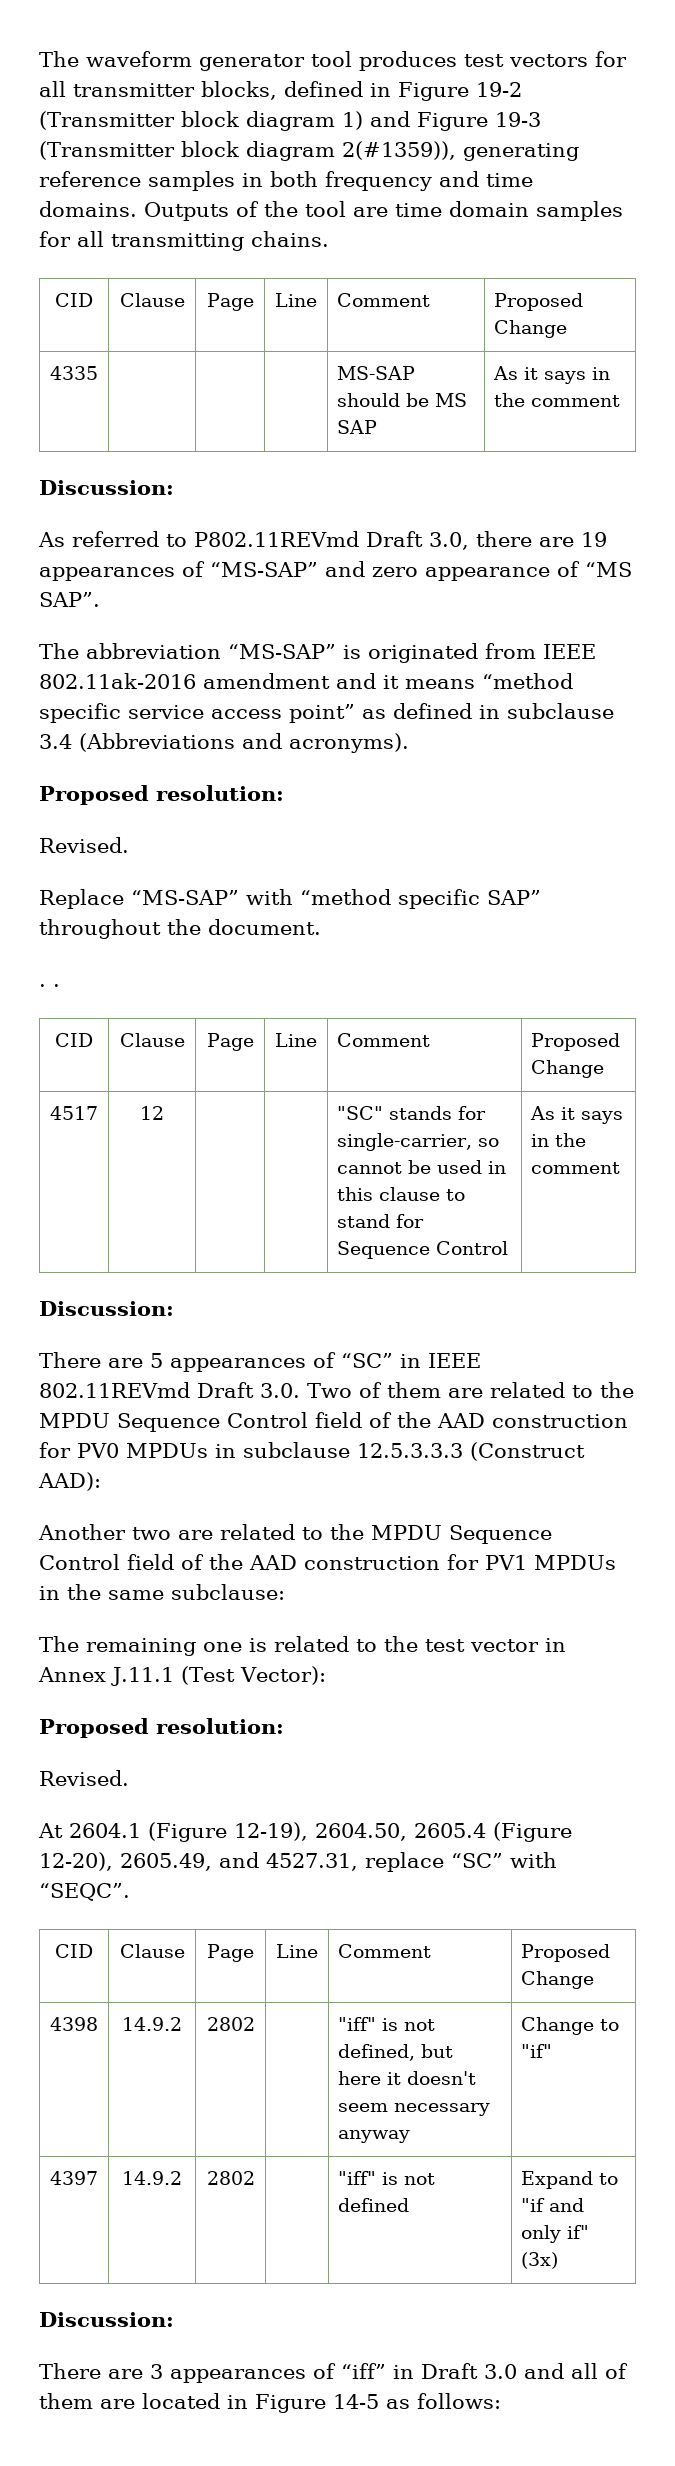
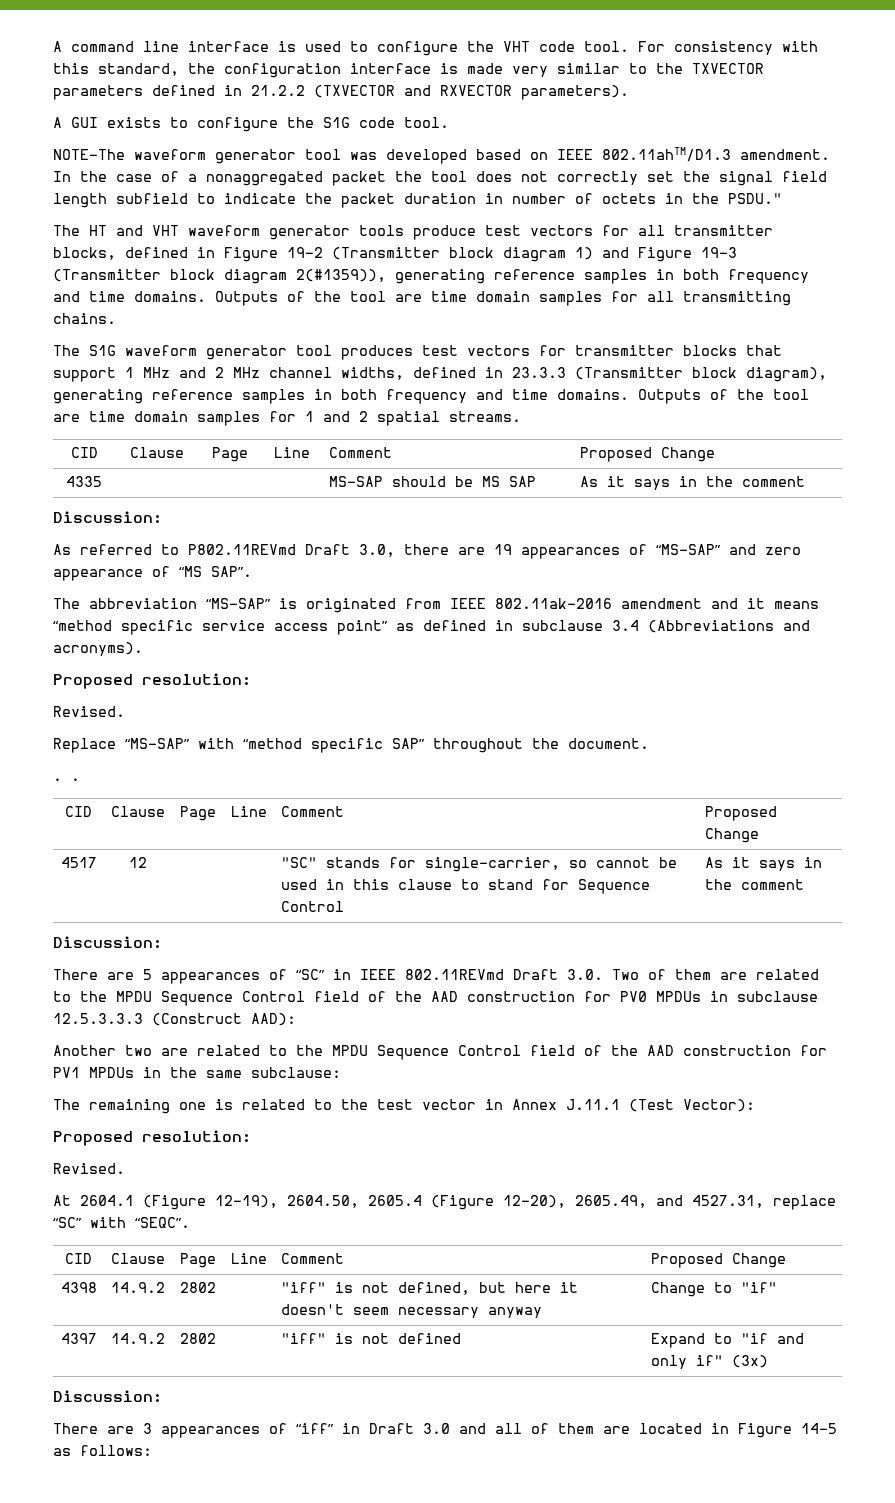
[39,51,457,71] The waveform generator tool produces -> [53,41,818,56] [53,63,764,78] [53,85,629,100] [53,117,449,132] [53,147,830,164] [53,171,827,186] [53,193,782,208] [53,225,476,240] A command line interface is used to configure the VHT code tool. For consistency with this standard, the configuration interface is made very similar to the TXVECTOR parameters defined in 21.2.2 (TXVECTOR and RXVECTOR parameters). // A GUI exists to configure the S1G code tool. // NOTE–The waveform generator tool was developed based on IEEE 802.11ahTM/D1.3 amendment. In the case of a nonaggregated packet the tool does not correctly set the signal field length subfield to indicate the packet duration in number of octets in the PSDU." // The HT and VHT waveform generator tools produce
(329, 239) none -> [53,345,782,360] [53,367,827,382] [53,389,809,404] [53,411,521,426] // The S1G waveform generator tool produces test vectors for transmitter blocks that support 1 MHz and 2 MHz channel widths, defined in 23.3.3 (Transmitter block diagram), generating reference samples in both frequency and time domains. Outputs of the tool are time domain samples for 1 and 2 spatial streams.

